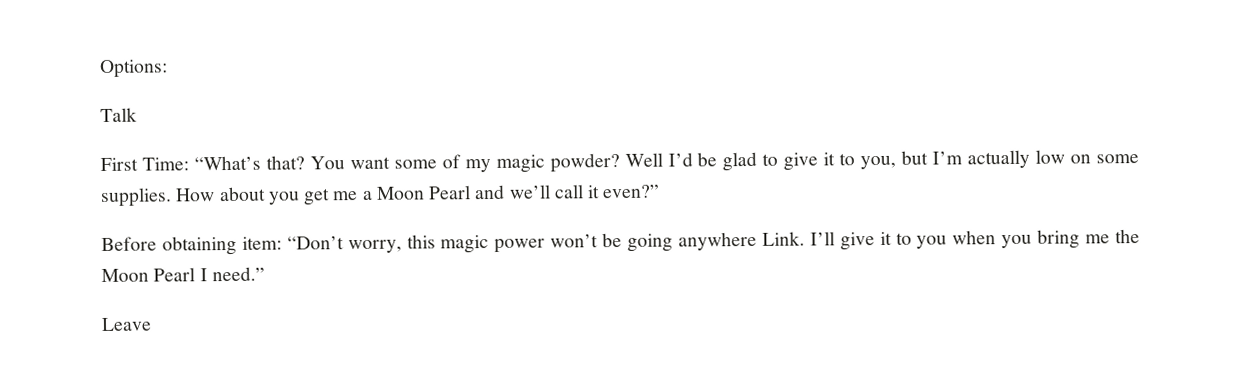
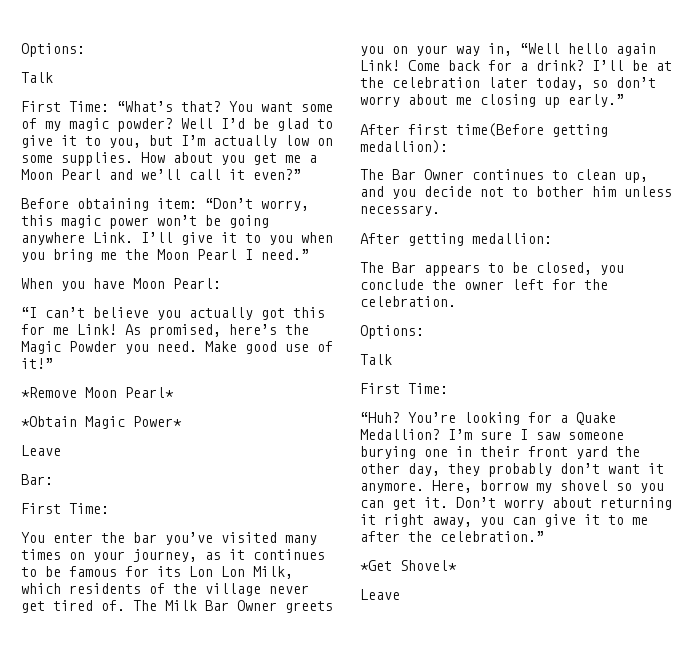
(265, 274) none -> [21,278,221,291] [21,307,325,320] [21,324,309,338] [21,341,333,354] [21,358,53,369] [21,387,174,398] [21,416,182,429] [21,445,61,456] [21,474,53,485] [21,503,109,514] [21,532,317,545] [21,549,325,562] [21,566,293,579] [21,583,309,596] [21,600,333,613] [360,43,656,56] [360,60,672,71] [360,77,656,90] [360,94,624,108] [360,123,608,137] [360,140,448,154] [360,169,648,183] [360,186,672,199] [360,205,440,216] [360,233,552,246] [360,262,624,276] [360,279,608,290] [360,296,456,307] [360,325,424,339] [360,354,392,365] [360,383,448,394] [360,412,616,425] [360,429,624,440] [360,446,640,459] [360,463,664,477] [360,480,664,493] [360,497,672,510] [360,514,648,527] [360,531,544,542] [360,560,457,571] // When you have Moon Pearl: // “I can’t believe you actually got this for me Link! As promised, here’s the Magic Powder you need. Make good use of it!” // *Remove Moon Pearl* // *Obtain Magic Power* // Leave // Bar: // First Time: // You enter the bar you’ve visited many times on your journey, as it continues to be famous for its Lon Lon Milk, which residents of the village never get tired of. The Milk Bar Owner greets you on your way in, “Well hello again Link! Come back for a drink? I’ll be at the celebration later today, so don’t worry about me closing up early.” // After first time(Before getting medallion): // The Bar Owner continues to clean up, and you decide not to bother him unless necessary. // After getting medallion: // The Bar appears to be closed, you conclude the owner left for the celebration. // Options: // Talk // First Time: // “Huh? You’re looking for a Quake Medallion? I’m sure I saw someone burying one in their front yard the other day, they probably don’t want it anymore. Here, borrow my shovel so you can get it. Don’t worry about returning it right away, you can give it to me after the celebration.” // *Get Shovel*

